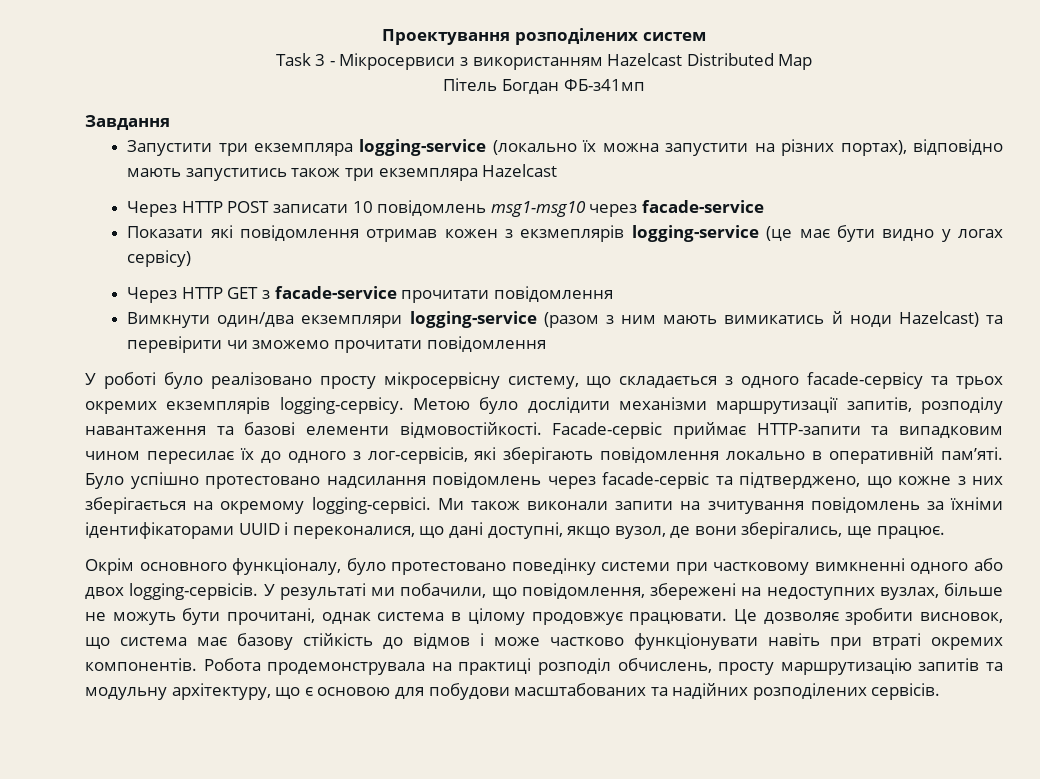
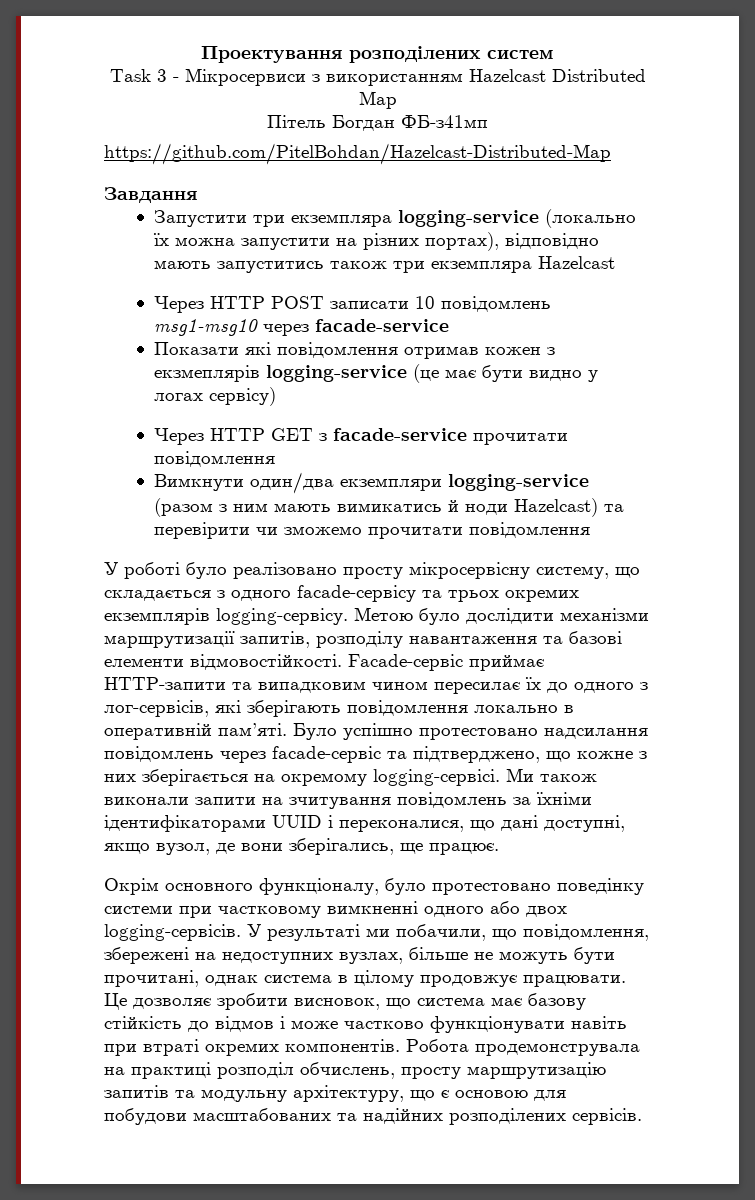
(645, 85) none -> [104,143,611,165] // https://github.com/PitelBohdan/Hazelcast-Distributed-Map

